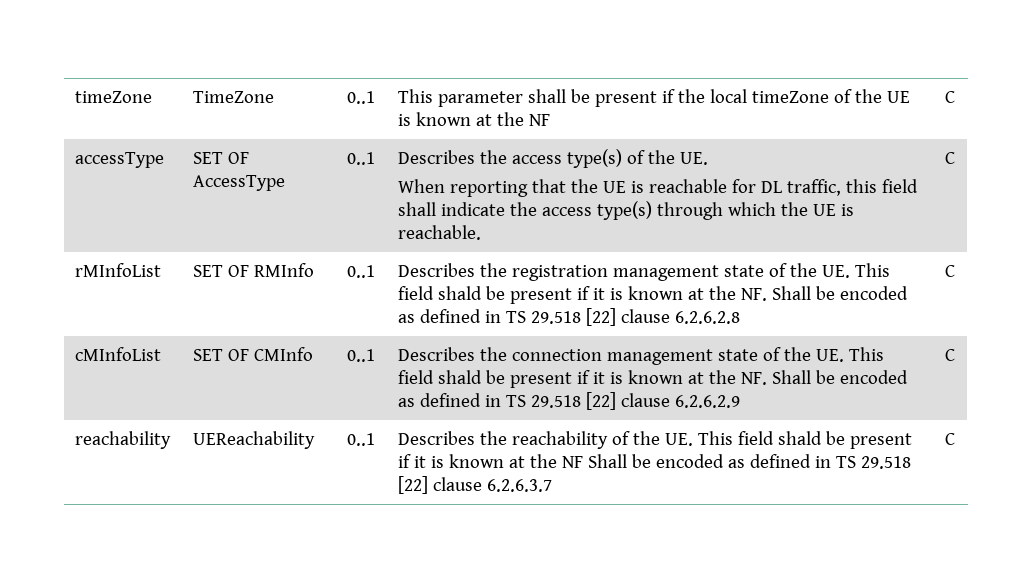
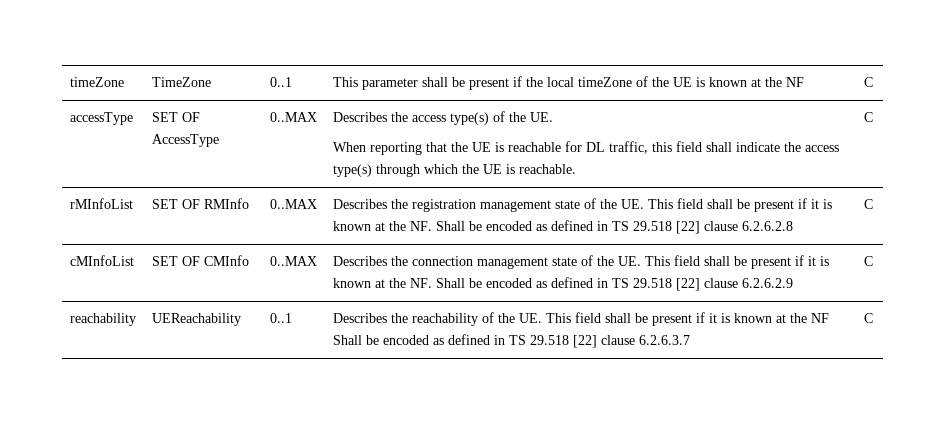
[347,152,376,165] 0..1 -> [269,112,317,122] 0..MAX
[347,265,376,278] 0..1 -> [269,199,317,209] 0..MAX
[438,286,483,300] shald -> [706,199,733,209] shall
[347,349,376,362] 0..1 -> [269,256,317,266] 0..MAX
[438,370,483,384] shald -> [703,256,730,266] shall
[778,431,823,445] shald -> [604,313,631,323] shall

